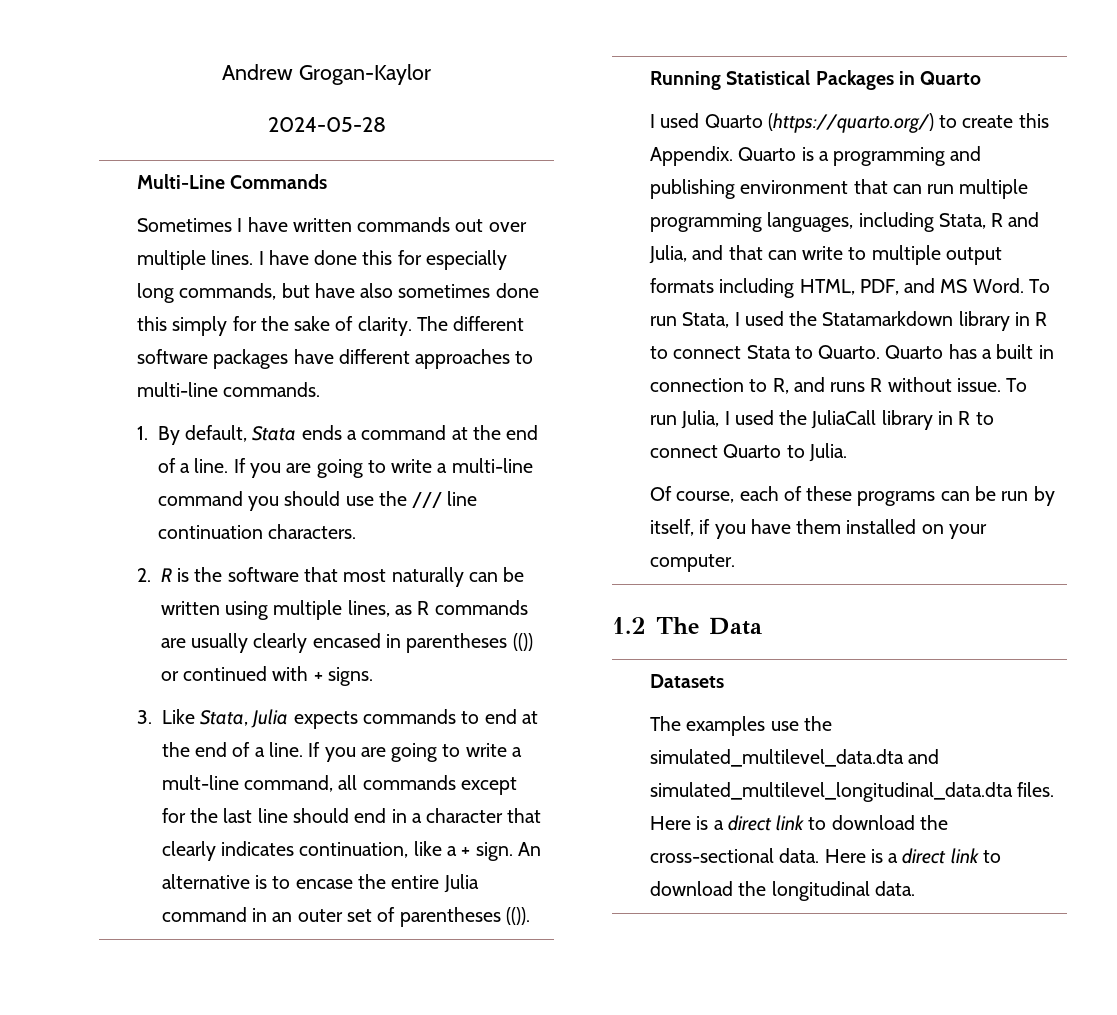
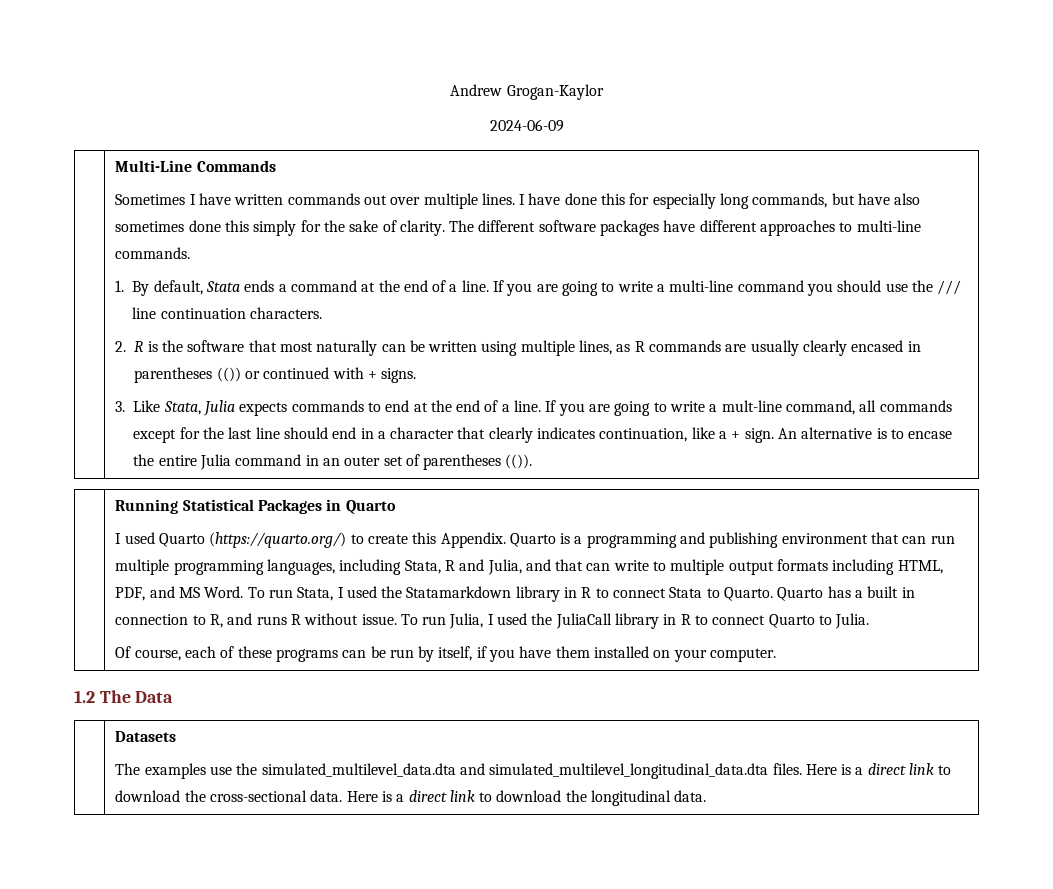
[267,117,386,132] 2024-05-28 -> [489,119,564,132] 2024-06-09

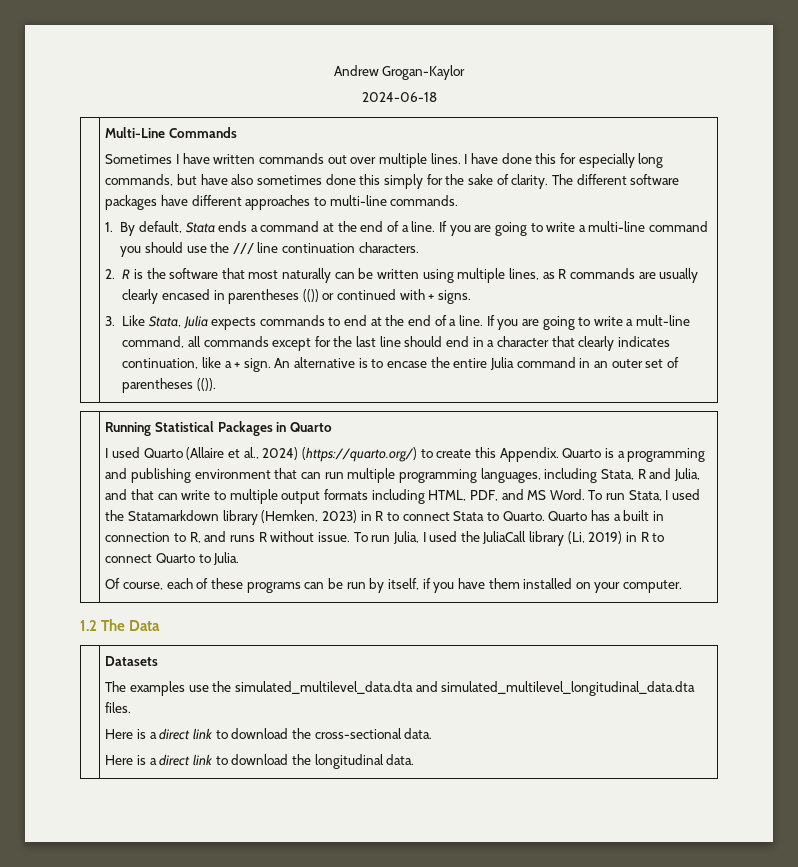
[489,119,564,132] 2024-06-09 -> [361,92,437,102] 2024-06-18
(205, 540) none -> [186,447,299,460] (Allaire et al., 2024)
(560, 594) none -> [261,510,358,523] (Hemken, 2023)
(660, 621) none -> [567,531,623,544] (Li, 2019)
(802, 769) none -> (132, 707) //
(343, 796) none -> (433, 733) //

